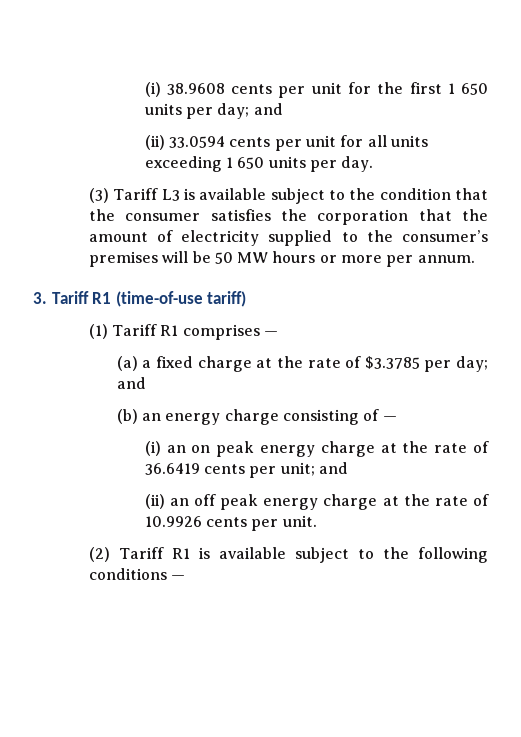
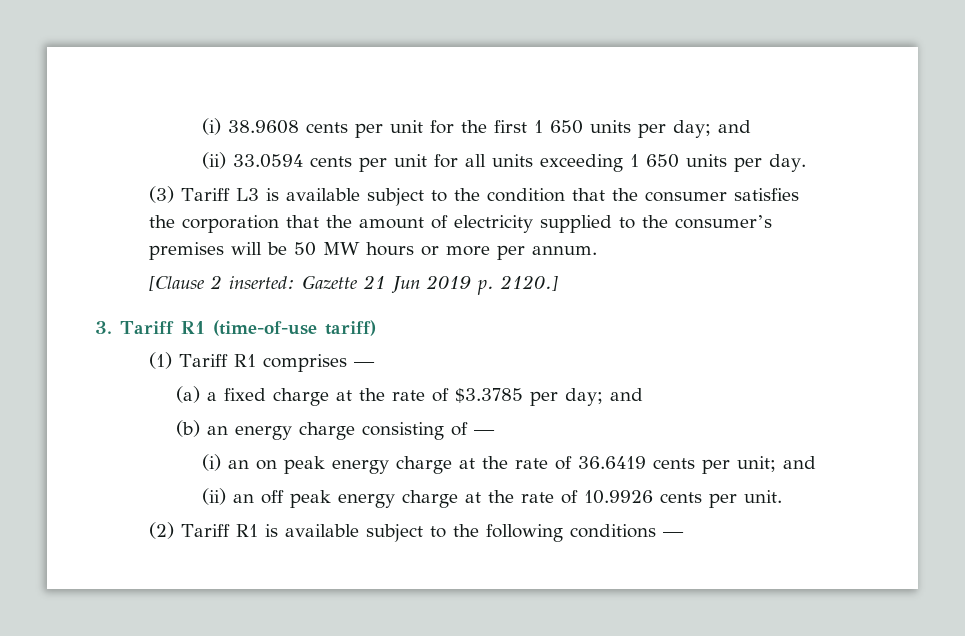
(475, 259) none -> [148,275,558,295] // [Clause 2 inserted: Gazette 21 Jun 2019 p. 2120.]

